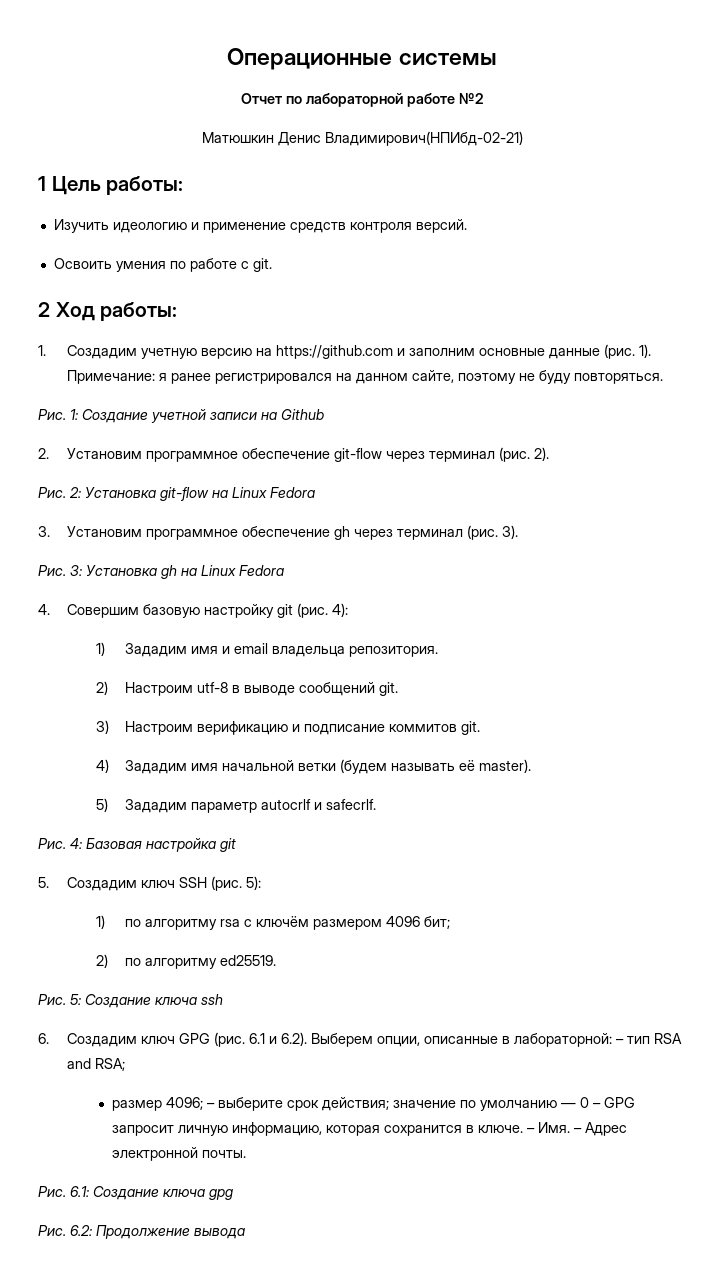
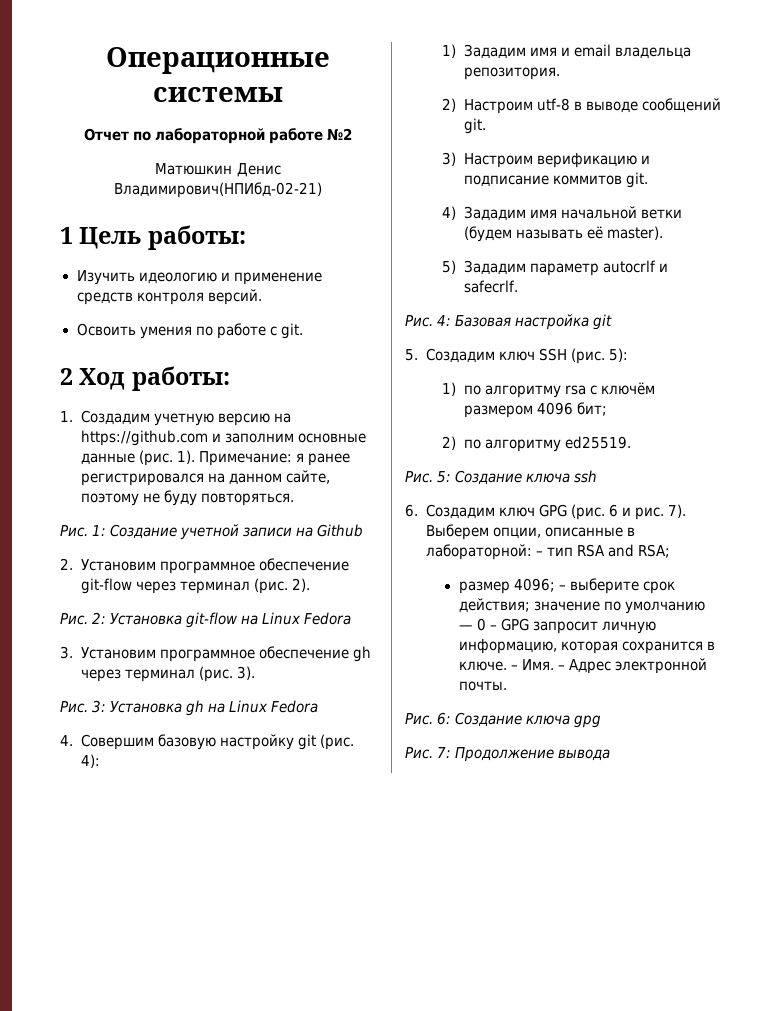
[248,1032,307,1046] 6.1 и 6.2). -> [608,504,686,520] 6 и рис. 7).
[70,1186,89,1197] 6.1: -> [437,712,452,725] 6:
[70,1225,92,1236] 6.2: -> [437,747,452,758] 7:

